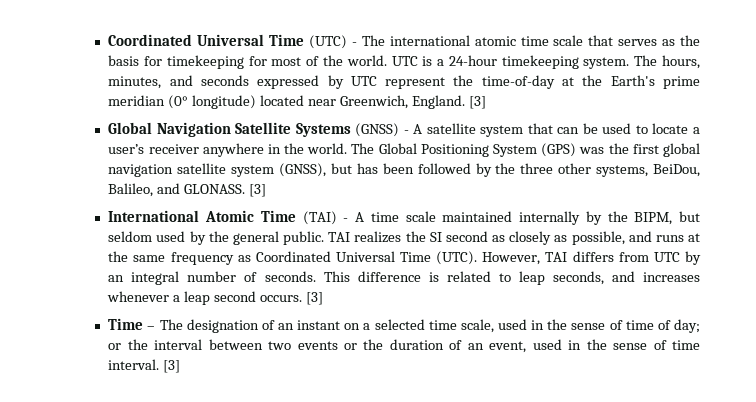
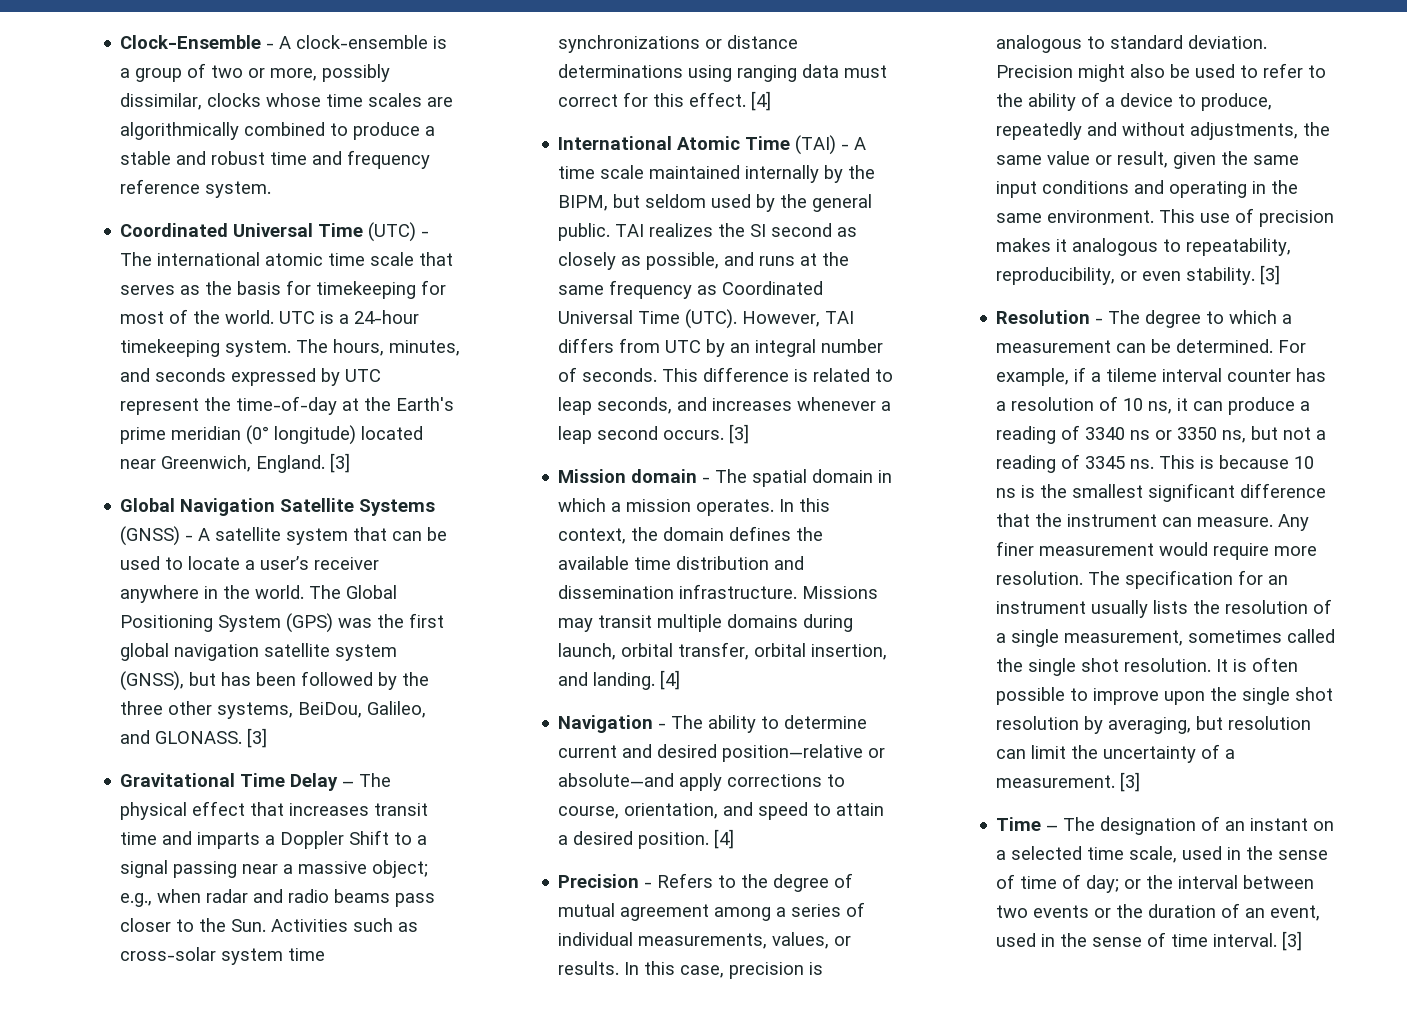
(108, 40) none -> [120,35,448,49] [120,63,391,82] [120,93,454,110] [120,122,436,140] [120,150,431,169] [120,179,272,198] Clock-Ensemble - A clock-ensemble is a group of two or more, possibly dissimilar, clocks whose time scales are algorithmically combined to produce a stable and robust time and frequency reference system. //
[108,183,154,197] Balileo, -> [367,701,427,718] Galileo,
(267, 190) none -> [120,773,392,791] [120,801,429,820] [120,830,428,849] [120,860,429,878] [120,889,436,907] [120,918,419,932] [120,947,326,965] [558,35,799,53] [558,64,888,82] [558,91,772,111] // Gravitational Time Delay – The physical effect that increases transit time and imparts a Doppler Shift to a signal passing near a massive object; e.g., when radar and radio beams pass closer to the Sun. Activities such as cross-solar system time synchronizations or distance determinations using ranging data must correct for this effect. [4]
(323, 298) none -> [558,469,893,487] [558,498,831,516] [558,526,824,544] [558,556,805,570] [558,584,879,599] [558,614,854,632] [558,642,888,660] [558,670,681,690] [558,715,868,733] [558,744,886,762] [558,773,846,791] [558,802,885,820] [558,829,735,849] [558,873,854,892] [558,902,866,921] [558,932,852,949] [558,961,824,979] [996,35,1268,53] [996,63,1327,82] [996,92,1273,111] [996,122,1331,140] [996,151,1300,169] [996,180,1299,198] [996,208,1335,227] [996,238,1292,256] [996,265,1281,285] [996,310,1293,328] [996,339,1307,353] [996,367,1327,386] [996,396,1311,415] [996,425,1327,444] [996,454,1315,473] [996,483,1327,502] [996,513,1310,531] [996,541,1318,560] [996,570,1289,589] [996,599,1333,618] [996,629,1336,647] [996,657,1299,676] [996,687,1334,705] [996,716,1312,734] [996,744,1236,763] [996,772,1141,792] // Mission domain - The spatial domain in which a mission operates. In this context, the domain defines the available time distribution and dissemination infrastructure. Missions may transit multiple domains during launch, orbital transfer, orbital insertion, and landing. [4] // Navigation - The ability to determine current and desired position—relative or absolute—and apply corrections to course, orientation, and speed to attain a desired position. [4] // Precision - Refers to the degree of mutual agreement among a series of individual measurements, values, or results. In this case, precision is analogous to standard deviation. Precision might also be used to refer to the ability of a device to produce, repeatedly and without adjustments, the same value or result, given the same input conditions and operating in the same environment. This use of precision makes it analogous to repeatability, reproducibility, or even stability. [3] // Resolution - The degree to which a measurement can be determined. For example, if a tileme interval counter has a resolution of 10 ns, it can produce a reading of 3340 ns or 3350 ns, but not a reading of 3345 ns. This is because 10 ns is the smallest significant difference that the instrument can measure. Any finer measurement would require more resolution. The specification for an instrument usually lists the resolution of a single measurement, sometimes called the single shot resolution. It is often possible to improve upon the single shot resolution by averaging, but resolution can limit the uncertainty of a measurement. [3]

